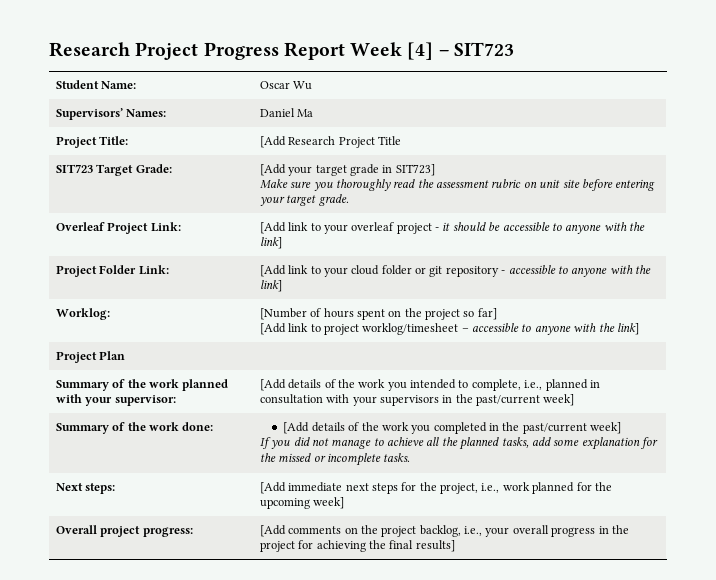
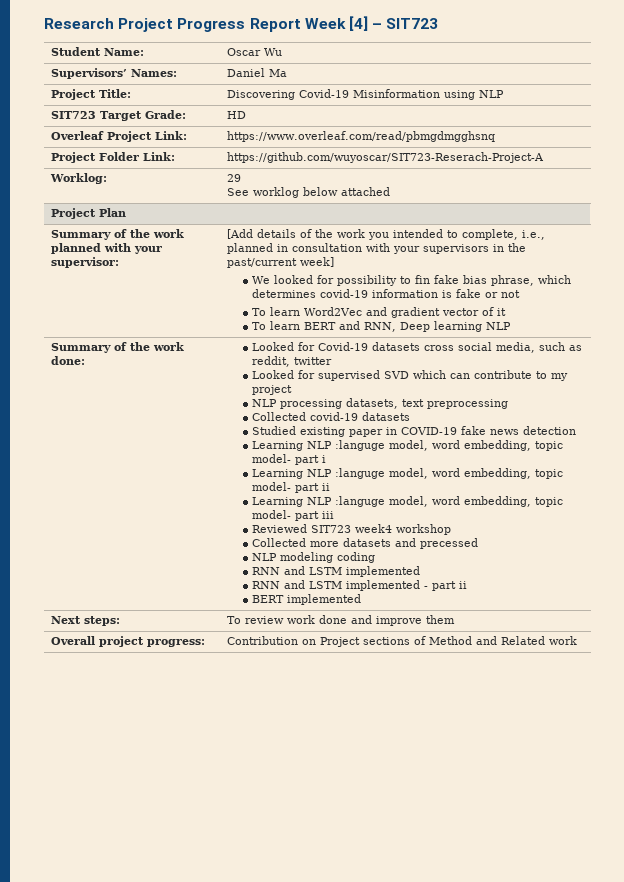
[259,136,401,148] [55,164,172,176] [259,164,435,176] [259,179,656,191] [259,194,349,206] [55,222,181,234] [259,222,646,234] [259,237,282,249] [55,265,169,277] [259,265,652,277] [259,280,282,292] [55,308,110,320] [259,308,497,320] [259,323,639,335] [Add Research Project Title // SIT723 Target Grade: | [Add your target grade in SIT723] // Make sure you thoroughly read the assessment rubric on unit site before entering your target grade. // Overleaf Project Link: | [Add link to your overleaf project - it should be accessible to anyone with the link] // Project Folder Link: | [Add link to your cloud folder or git repository - accessible to anyone with the link] // Worklog: | [Number of hours spent on the project so far] // [Add link to project worklog/timesheet – accessible to anyone with the link] -> [227,89,505,100] [51,110,187,121] [227,111,247,119] [51,131,188,142] [227,131,496,142] [51,152,176,163] [227,152,545,163] [50,173,108,184] [227,174,242,182] [227,187,391,198] Discovering Covid-19 Misinformation using NLP // SIT723 Target Grade: | HD // Overleaf Project Link: | https://www.overleaf.com/read/pbmgdmgghsnq // Project Folder Link: | https://github.com/wuyoscar/SIT723-Reserach-Project-A // Worklog: | 29 // See worklog below attached
(575, 400) none -> [252,275,572,286] [252,289,521,298] [252,307,507,318] [252,321,512,332] // We looked for possibility to fin fake bias phrase, which determines covid-19 information is fake or not // To learn Word2Vec and gradient vector of it // To learn BERT and RNN, Deep learning NLP
[283,422,622,434] [259,437,659,450] [259,453,411,466] [55,483,116,494] [259,482,612,494] [259,497,345,509] [55,525,193,537] [259,525,629,537] [259,540,455,552] [Add details of the work you completed in the past/current week] // If you did not manage to achieve all the planned tasks, add some explanation for the missed or incomplete tasks. // Next steps: | [Add immediate next steps for the project, i.e., work planned for the upcoming week] // Overall project progress: | [Add comments on the project backlog, i.e., your overall progress in the project for achieving the final results] -> [252,342,583,353] [252,356,333,367] [252,370,569,381] [252,385,293,395] [252,398,509,409] [252,412,411,421] [252,426,577,437] [252,440,564,451] [252,454,327,465] [252,468,564,479] [252,482,331,493] [252,496,564,507] [252,510,335,521] [252,524,452,535] [252,538,479,549] [252,552,376,563] [252,566,421,577] [252,580,468,591] [252,594,362,605] [51,616,121,626] [227,615,456,626] [51,636,206,647] [227,636,578,647] Looked for Covid-19 datasets cross social media, such as reddit, twitter // Looked for supervised SVD which can contribute to my project // NLP processing datasets, text preprocessing // Collected covid-19 datasets // Studied existing paper in COVID-19 fake news detection // Learning NLP :languge model, word embedding, topic model- part i // Learning NLP :languge model, word embedding, topic model- part ii // Learning NLP :languge model, word embedding, topic model- part iii // Reviewed SIT723 week4 workshop // Collected more datasets and precessed // NLP modeling coding // RNN and LSTM implemented // RNN and LSTM implemented - part ii // BERT implemented // Next steps: | To review work done and improve them // Overall project progress: | Contribution on Project sections of Method and Related work

